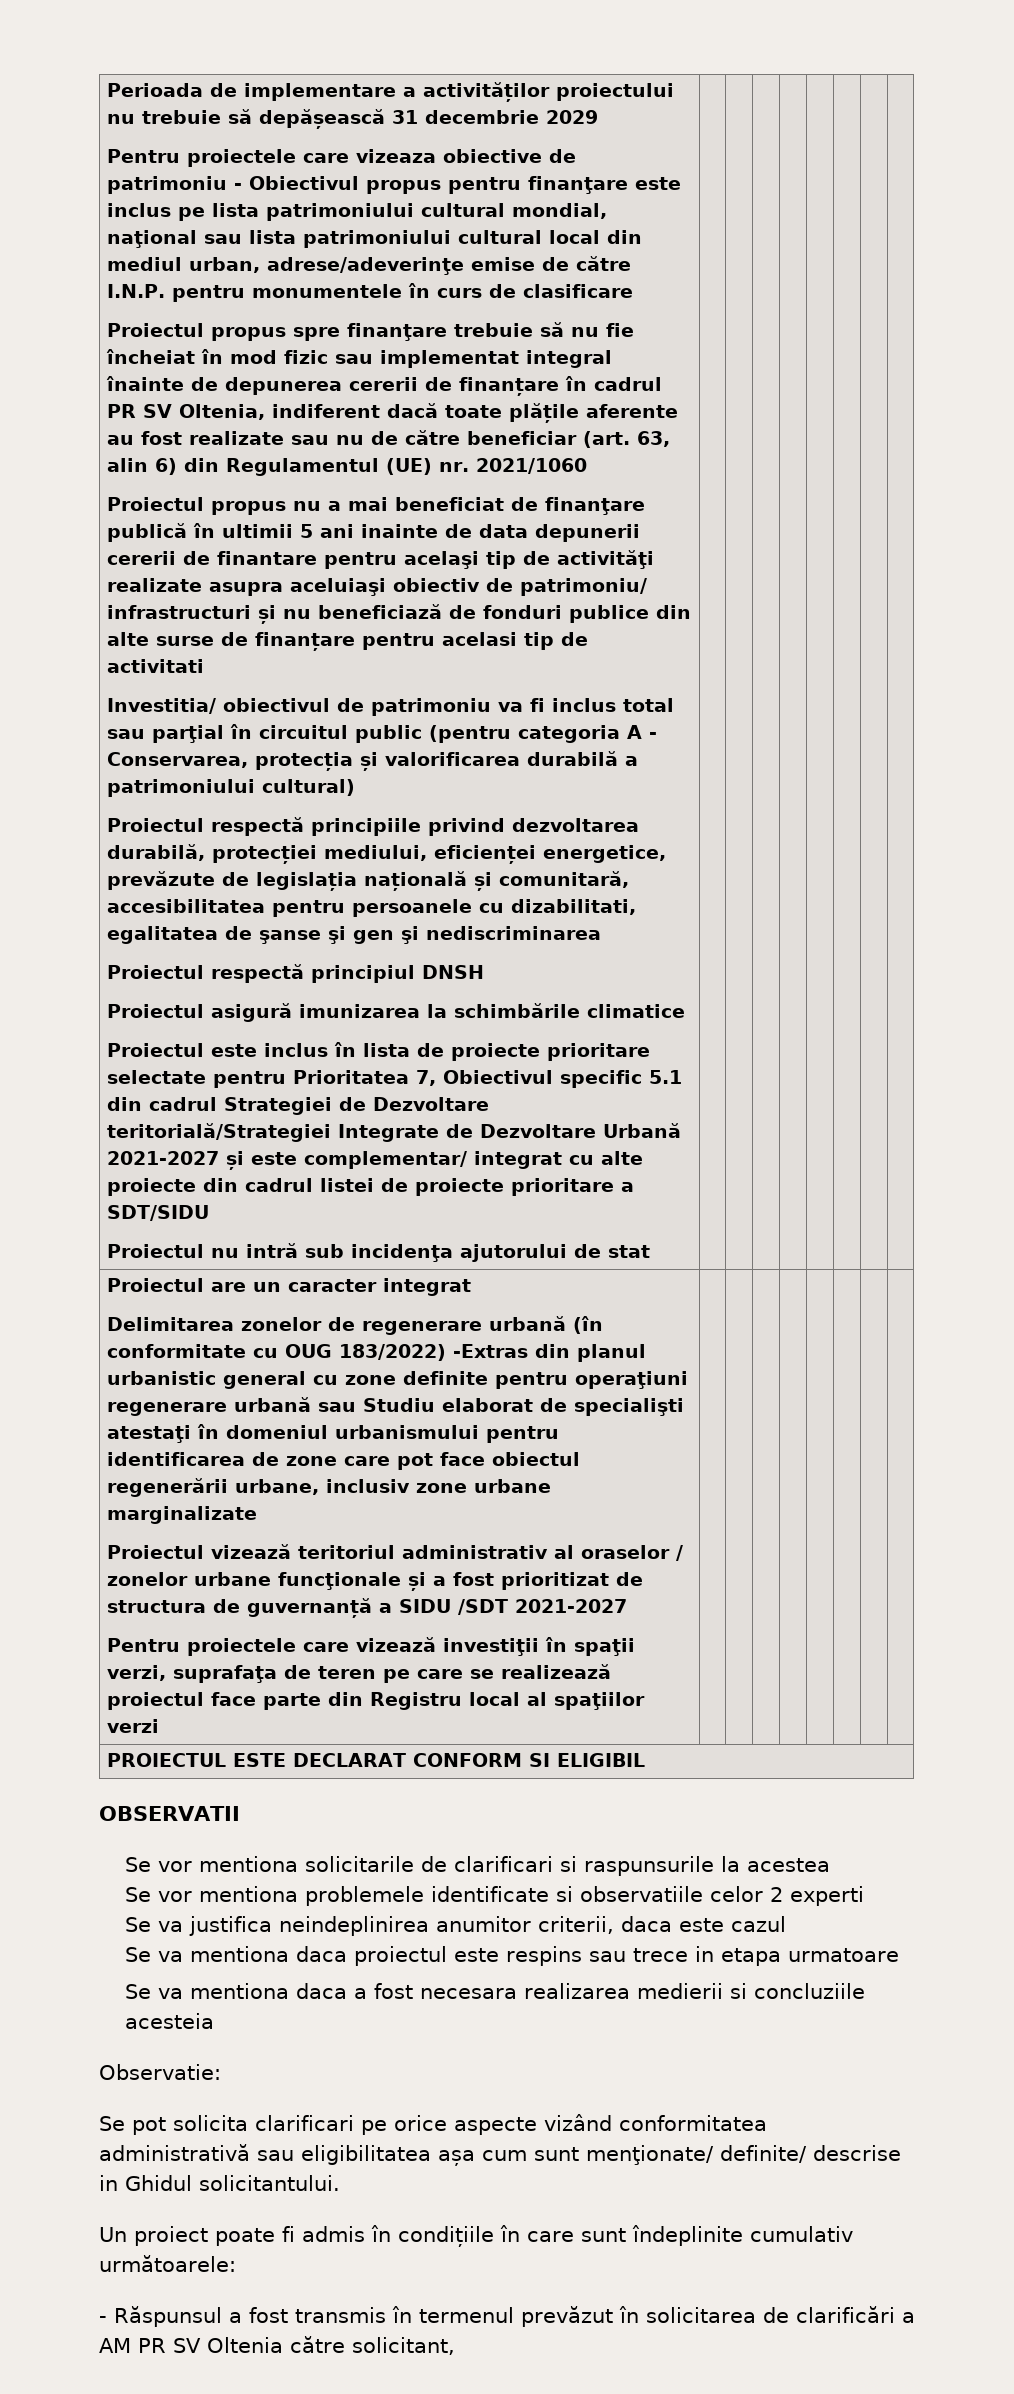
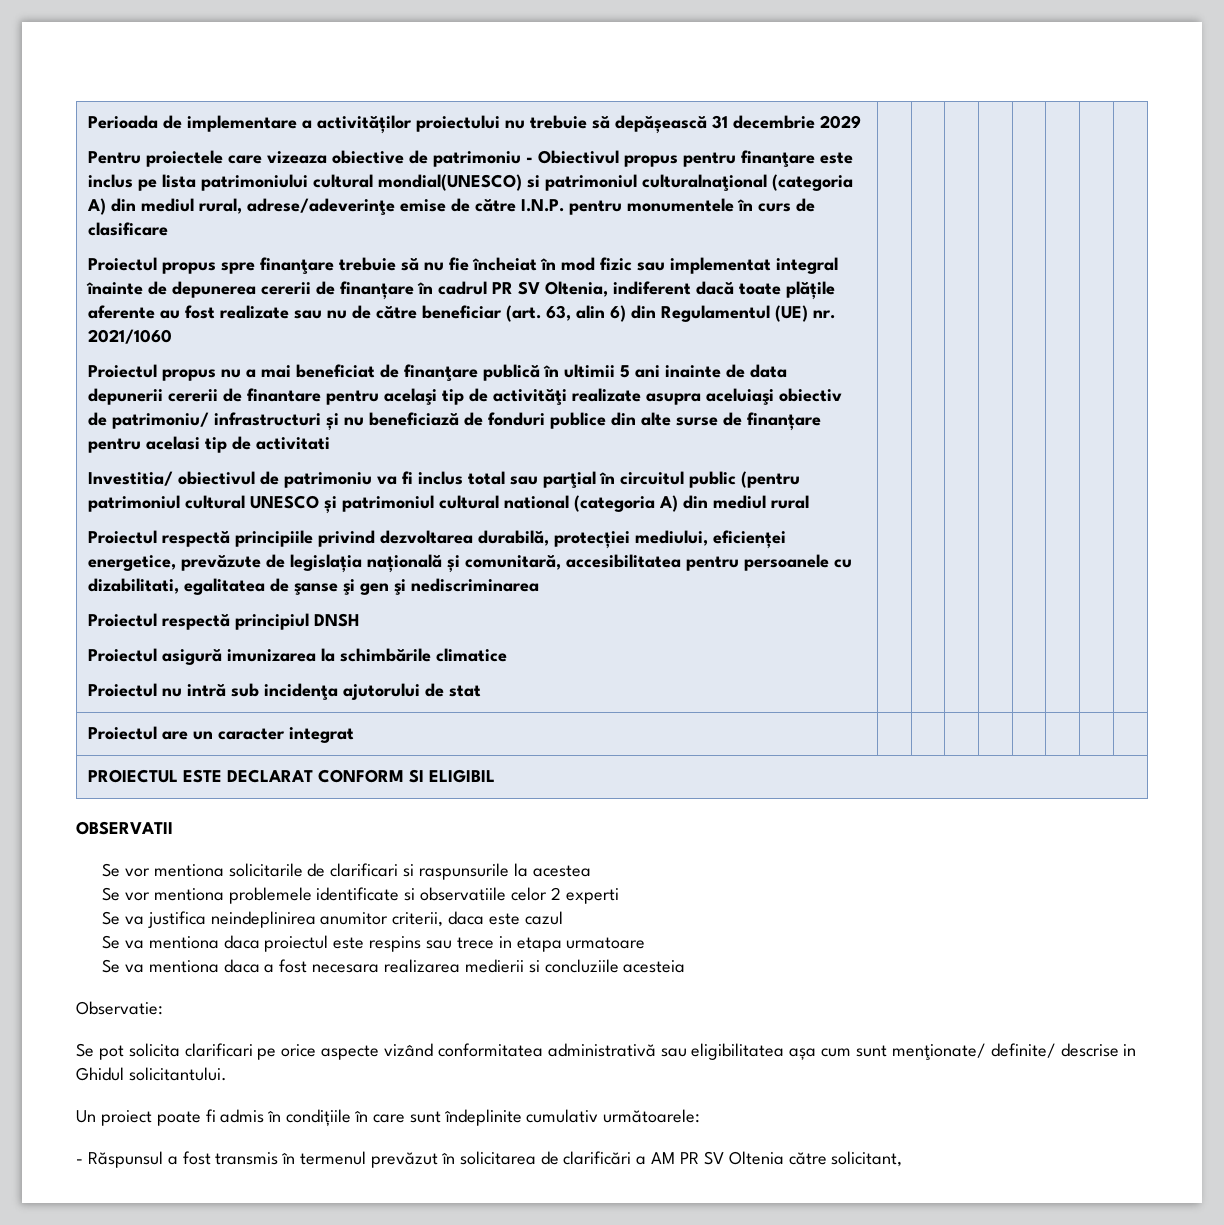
[512,203,608,219] [107,230,643,248] [107,257,261,273] mondial, naţional sau lista patrimoniului cultural local din mediul urban, -> [378,174,854,191] [87,198,243,215] mondial(UNESCO) si patrimoniul culturalnaţional (categoria A) din mediul rural,
[518,725,658,743] [107,751,639,771] [107,779,356,797] categoria A - Conservarea, protecția și valorificarea durabilă a patrimoniului cultural) -> [88,495,810,514] patrimoniul cultural UNESCO și patrimoniul cultural national (categoria A) din mediul rural
[107,1042,651,1061] [107,1070,683,1088] [107,1097,490,1115] [107,1123,682,1142] [107,1151,644,1170] [107,1178,635,1196] [107,1205,210,1221] // Proiectul este inclus în lista de proiecte prioritare selectate pentru Prioritatea 7, Obiectivul specific 5.1 din cadrul Strategiei de Dezvoltare teritorială/Strategiei Integrate de Dezvoltare Urbană 2021-2027 și este complementar/ integrat cu alte proiecte din cadrul listei de proiecte prioritare a SDT/SIDU -> (508, 655) none
[107,1316,604,1335] [107,1344,647,1362] [107,1371,689,1389] [107,1397,685,1416] [107,1424,560,1443] [107,1452,581,1470] [107,1478,552,1497] [107,1506,258,1524] [107,1544,684,1561] [107,1572,644,1591] [107,1598,628,1618] [107,1637,636,1656] [107,1664,612,1683] [107,1692,646,1710] [107,1719,160,1733] // Delimitarea zonelor de regenerare urbană (în conformitate cu OUG 183/2022) -Extras din planul urbanistic general cu zone definite pentru operaţiuni regenerare urbană sau Studiu elaborat de specialişti atestaţi în domeniul urbanismului pentru identificarea de zone care pot face obiectul regenerării urbane, inclusiv zone urbane marginalizate // Proiectul vizează teritoriul administrativ al oraselor / zonelor urbane funcţionale și a fost prioritizat de structura de guvernanță a SIDU /SDT 2021-2027 // Pentru proiectele care vizează investiţii în spaţii verzi, suprafaţa de teren pe care se realizează proiectul face parte din Registru local al spaţiilor verzi -> (355, 735) none

